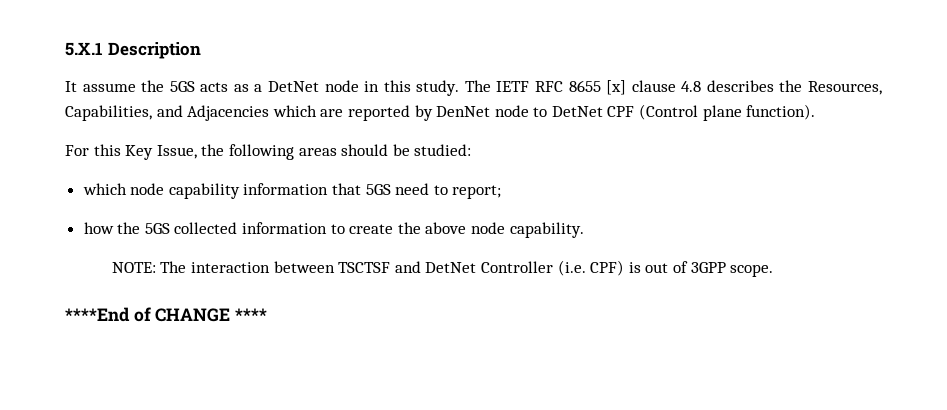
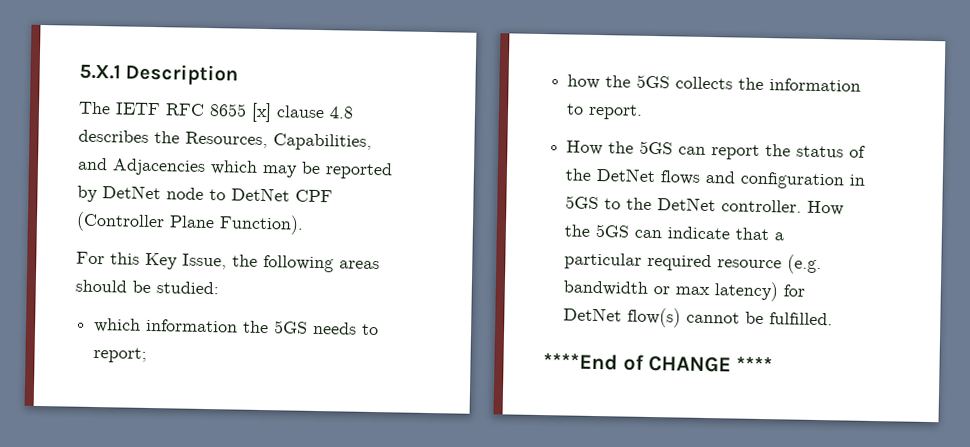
[65,80,460,96] It assume the 5GS acts as a DetNet node in this study. -> (239, 74) none
[320,109,344,117] are -> [262,161,321,178] may be
[436,106,491,117] DenNet -> [102,185,161,200] DetNet
[639,104,816,121] (Control plane function). -> [76,211,304,235] (Controller Plane Function).
[130,183,430,199] node capability information that 5GS need -> [146,318,358,335] information the 5GS needs
[174,222,584,238] [111,260,774,277] collected information to create the above node capability. // NOTE: The interaction between TSCTSF and DetNet Controller (i.e. CPF) is out of 3GPP scope. -> [675,76,862,92] [566,103,644,120] [566,140,867,160] [565,168,866,190] [565,195,845,216] [564,223,785,241] [564,252,823,275] [563,280,806,302] [563,307,834,328] collects the information to report. // How the 5GS can report the status of the DetNet flows and configuration in 5GS to the DetNet controller. How the 5GS can indicate that a particular required resource (e.g. bandwidth or max latency) for DetNet flow(s) cannot be fulfilled.

